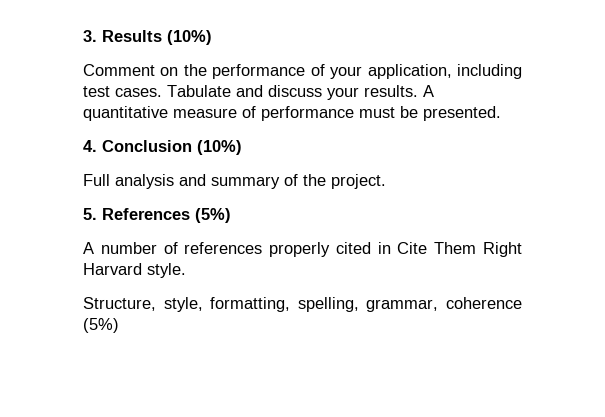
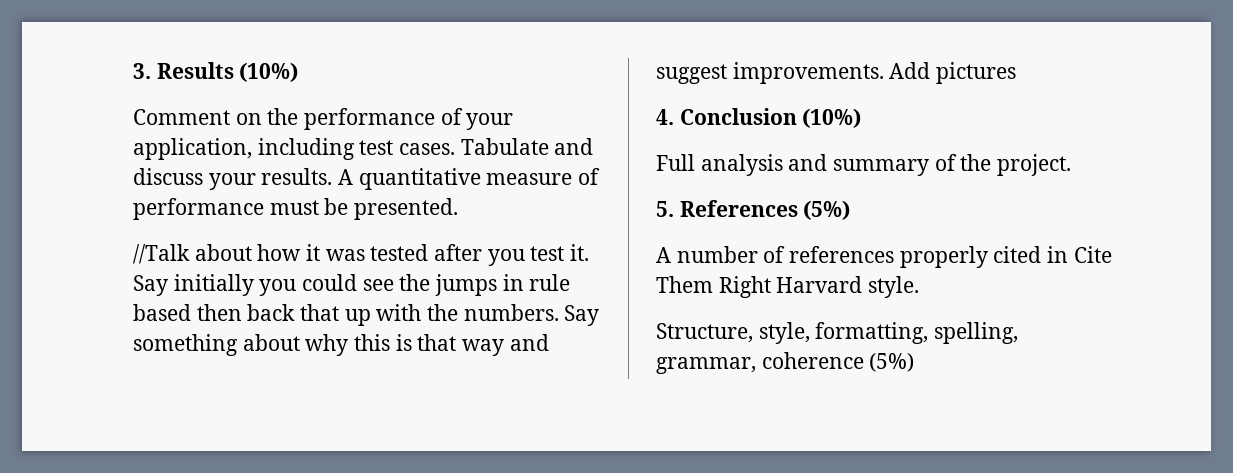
(501, 113) none -> [133,244,590,266] [133,274,571,296] [133,304,600,326] [133,334,549,356] [656,62,1017,84] // //Talk about how it was tested after you test it. Say initially you could see the jumps in rule based then back that up with the numbers. Say something about why this is that way and suggest improvements. Add pictures

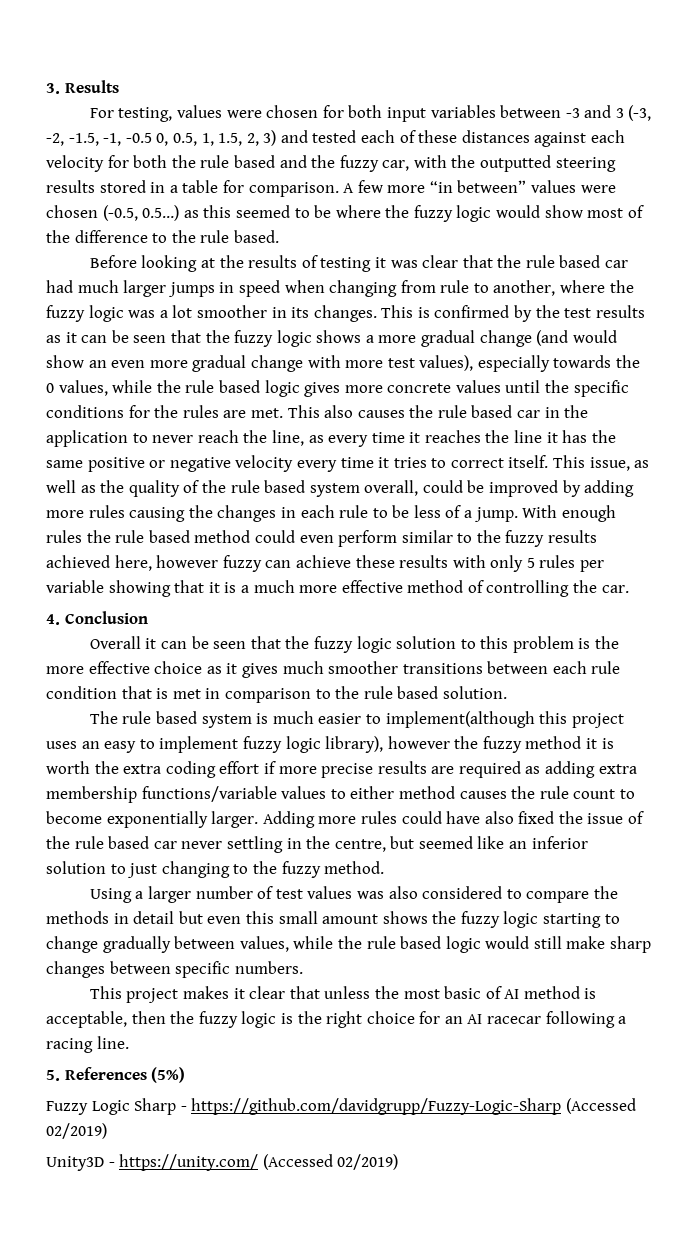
[239,62,299,82] [133,108,514,130] [133,138,594,160] [133,168,601,190] [133,198,459,220] [133,244,590,266] [133,274,571,296] [133,304,600,326] [133,334,549,356] [656,62,1017,84] [656,108,862,128] [656,154,1072,176] [656,200,851,220] [656,246,1112,268] [656,276,920,298] [656,322,1019,344] [656,352,915,374] (10%) // Comment on the performance of your application, including test cases. Tabulate and discuss your results. A quantitative measure of performance must be presented. // //Talk about how it was tested after you test it. Say initially you could see the jumps in rule based then back that up with the numbers. Say something about why this is that way and suggest improvements. Add pictures // 4. Conclusion (10%) // Full analysis and summary of the project. // 5. References (5%) // A number of references properly cited in Cite Them Right Harvard style. // Structure, style, formatting, spelling, grammar, coherence (5%) -> [89,105,652,122] [46,130,626,147] [46,155,616,172] [46,180,616,197] [46,205,644,222] [46,230,279,243] [89,255,629,272] [46,280,634,297] [46,305,645,322] [46,330,617,347] [46,355,641,372] [46,380,629,397] [46,405,589,418] [46,430,616,447] [46,455,650,472] [46,480,635,497] [46,505,616,522] [46,530,598,547] [46,555,605,572] [46,580,629,597] [46,611,148,625] [89,636,620,653] [46,661,621,678] [46,686,507,703] [89,711,624,728] [46,736,614,753] [46,761,637,778] [46,786,635,803] [46,811,645,828] [46,836,588,853] [46,861,385,878] [89,886,618,903] [46,911,620,928] [46,936,652,953] [46,961,303,978] [89,986,597,1003] [46,1011,627,1028] [46,1036,129,1053] [46,1067,186,1083] [46,1098,636,1115] [46,1123,107,1139] [46,1154,399,1171] // For testing, values were chosen for both input variables between -3 and 3 (-3, -2, -1.5, -1, -0.5 0, 0.5, 1, 1.5, 2, 3) and tested each of these distances against each velocity for both the rule based and the fuzzy car, with the outputted steering results stored in a table for comparison. A few more “in between” values were chosen (-0.5, 0.5…) as this seemed to be where the fuzzy logic would show most of the difference to the rule based. // Before looking at the results of testing it was clear that the rule based car had much larger jumps in speed when changing from rule to another, where the fuzzy logic was a lot smoother in its changes. This is confirmed by the test results as it can be seen that the fuzzy logic shows a more gradual change (and would show an even more gradual change with more test values), especially towards the 0 values, while the rule based logic gives more concrete values until the specific conditions for the rules are met. This also causes the rule based car in the application to never reach the line, as every time it reaches the line it has the same positive or negative velocity every time it tries to correct itself. This issue, as well as the quality of the rule based system overall, could be improved by adding more rules causing the changes in each rule to be less of a jump. With enough rules the rule based method could even perform similar to the fuzzy results achieved here, however fuzzy can achieve these results with only 5 rules per variable showing that it is a much more effective method of controlling the car. // 4. Conclusion // Overall it can be seen that the fuzzy logic solution to this problem is the more effective choice as it gives much smoother transitions between each rule condition that is met in comparison to the rule based solution. // The rule based system is much easier to implement(although this project uses an easy to implement fuzzy logic library), however the fuzzy method it is worth the extra coding effort if more precise results are required as adding extra membership functions/variable values to either method causes the rule count to become exponentially larger. Adding more rules could have also fixed the issue of the rule based car never settling in the centre, but seemed like an inferior solution to just changing to the fuzzy method. // Using a larger number of test values was also considered to compare the methods in detail but even this small amount shows the fuzzy logic starting to change gradually between values, while the rule based logic would still make sharp changes between specific numbers. // This project makes it clear that unless the most basic of AI method is acceptable, then the fuzzy logic is the right choice for an AI racecar following a racing line. // 5. References (5%) // Fuzzy Logic Sharp - https://github.com/davidgrupp/Fuzzy-Logic-Sharp (Accessed 02/2019) // Unity3D - https://unity.com/ (Accessed 02/2019)

